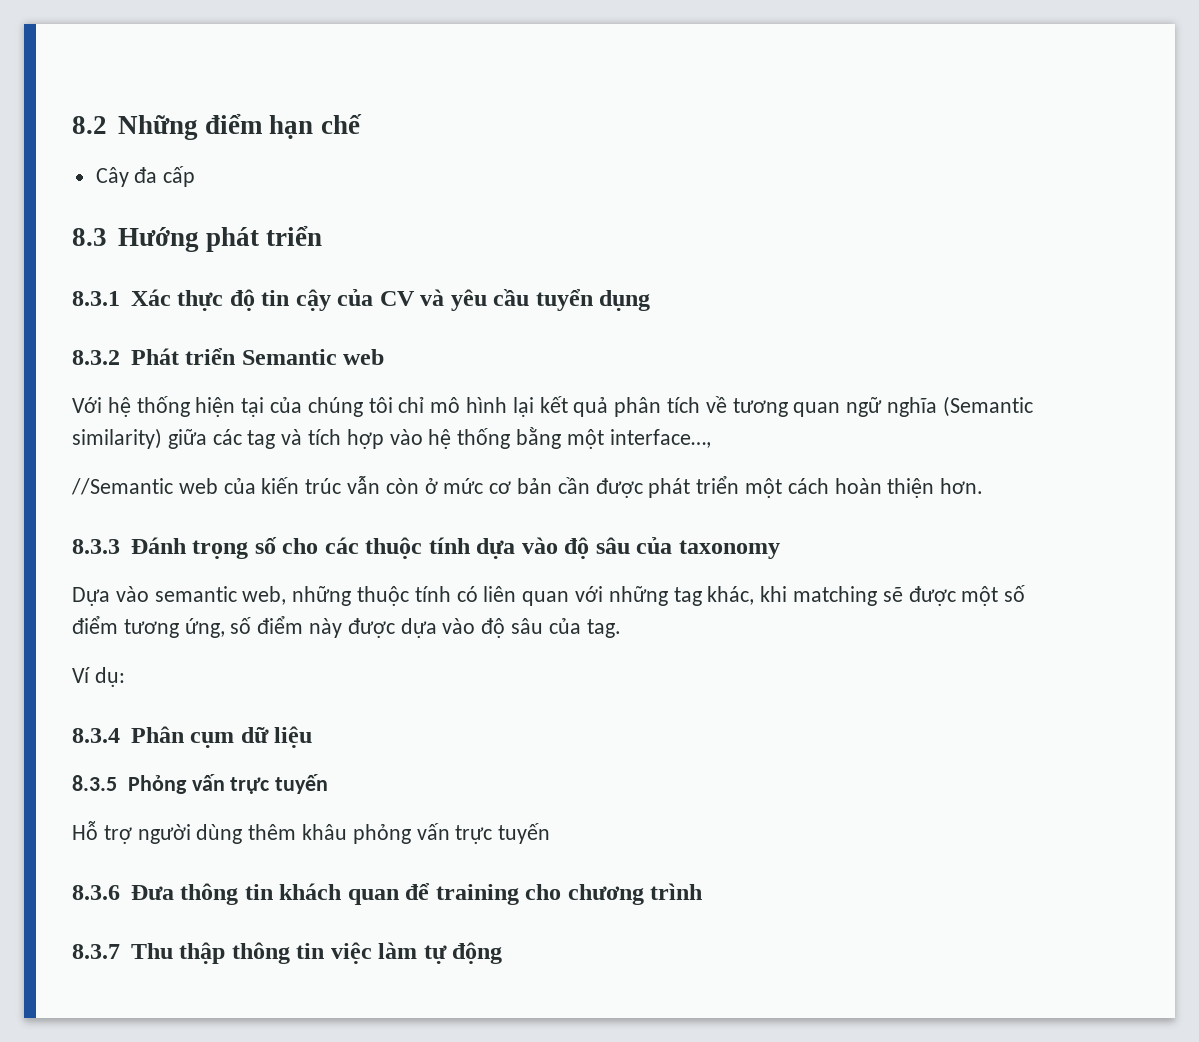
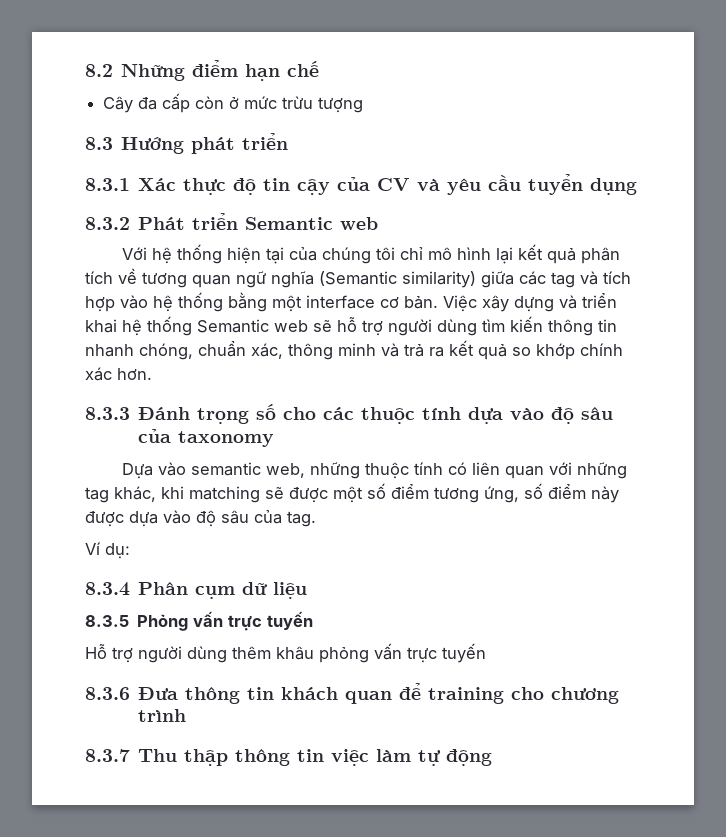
(196, 176) none -> [195,96,364,113] còn ở mức trừu tượng
[609,429,711,448] [71,476,935,498] interface…, // //Semantic web của kiến trúc vẫn còn ở mức cơ bản cần được phát triển một cách hoàn thiện -> [306,293,617,312] [85,316,617,336] [85,340,623,360] [85,367,112,381] interface cơ bản. Việc xây dựng và triển khai hệ thống Semantic web sẽ hỗ trợ người dùng tìm kiến thông tin nhanh chóng, chuẩn xác, thông minh và trả ra kết quả so khớp chính xác

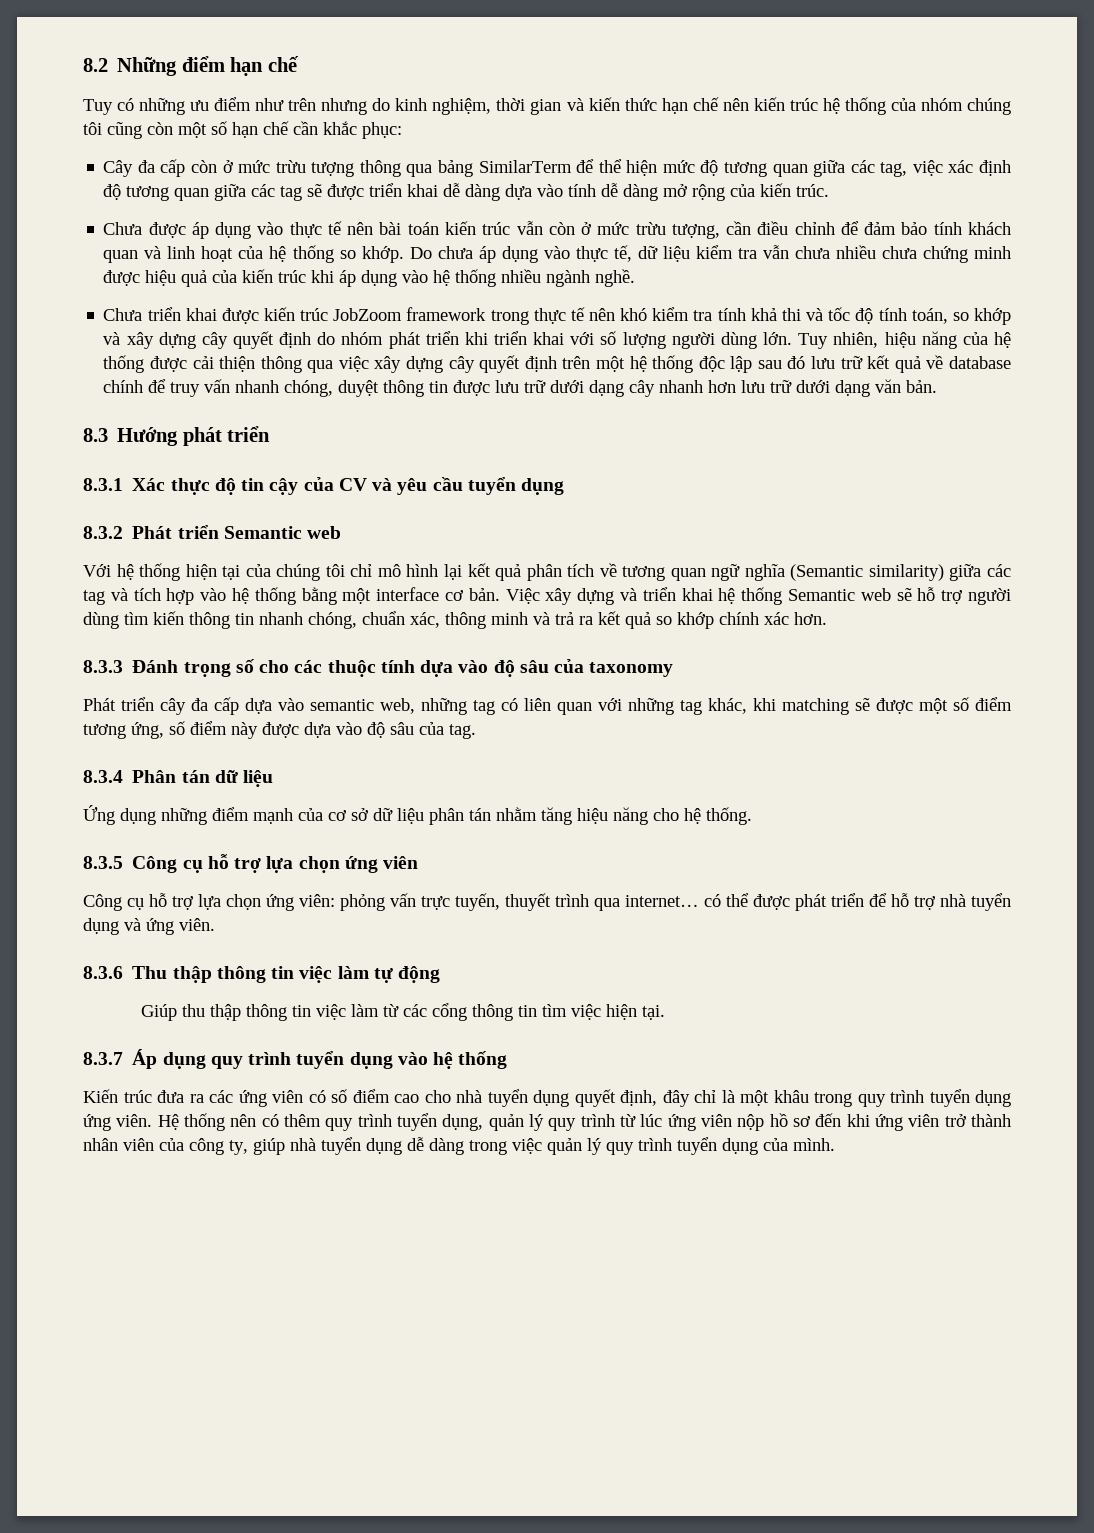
(320, 69) none -> [83,97,1011,115] [83,121,402,139] // Tuy có những ưu điểm như trên nhưng do kinh nghiệm, thời gian và kiến thức hạn chế nên kiến trúc hệ thống của nhóm chúng tôi cũng còn một số hạn chế cần khắc phục:
(364, 105) none -> [359,159,1012,177] [103,183,830,201] [103,221,1011,239] [103,245,1011,263] [103,269,636,287] [103,307,1011,325] [103,331,1011,349] [103,355,1012,373] [103,379,938,397] thông qua bảng SimilarTerm để thể hiện mức độ tương quan giữa các tag, việc xác định độ tương quan giữa các tag sẽ được triển khai dễ dàng dựa vào tính dễ dàng mở rộng của kiến trúc. // Chưa được áp dụng vào thực tế nên bài toán kiến trúc vẫn còn ở mức trừu tượng, cần điều chỉnh để đảm bảo tính khách quan và linh hoạt của hệ thống so khớp. Do chưa áp dụng vào thực tế, dữ liệu kiểm tra vẫn chưa nhiều chưa chứng minh được hiệu quả của kiến trúc khi áp dụng vào hệ thống nhiều ngành nghề. // Chưa triển khai được kiến trúc JobZoom framework trong thực tế nên khó kiểm tra tính khả thi và tốc độ tính toán, so khớp và xây dựng cây quyết định do nhóm phát triển khi triển khai với số lượng người dùng lớn. Tuy nhiên, hiệu năng của hệ thống được cải thiện thông qua việc xây dựng cây quyết định trên một hệ thống độc lập sau đó lưu trữ kết quả về database chính để truy vấn nhanh chóng, duyệt thông tin được lưu trữ dưới dạng cây nhanh hơn lưu trữ dưới dạng văn bản.
[122,463,154,479] Dựa -> [83,697,272,715] Phát triển cây đa cấp dựa
[365,462,444,479] thuộc tính -> [473,700,495,715] tag
[85,542,130,559] // Ví dụ: -> (476, 731) none
[195,586,236,599] cụm -> [181,770,210,783] tán
[85,611,314,631] [85,643,486,663] [85,683,620,704] [138,709,187,722] [85,749,130,762] 8.3.5 Phỏng vấn trực tuyến // Hỗ trợ người dùng thêm khâu phỏng vấn trực tuyến // 8.3.6 Đưa thông tin khách quan để training cho chương trình // 8.3.7 -> [83,805,752,825] [83,853,419,873] [83,893,1011,911] [83,918,215,935] [83,966,123,979] Ứng dụng những điểm mạnh của cơ sở dữ liệu phân tán nhằm tăng hiệu năng cho hệ thống. // 8.3.5 Công cụ hỗ trợ lựa chọn ứng viên // Công cụ hỗ trợ lựa chọn ứng viên: phỏng vấn trực tuyến, thuyết trình qua internet… có thể được phát triển để hỗ trợ nhà tuyển dụng và ứng viên. // 8.3.6
(493, 757) none -> [140,1003,665,1021] [83,1049,508,1069] [83,1089,1011,1107] [83,1113,1012,1131] [83,1137,835,1155] // Giúp thu thập thông tin việc làm từ các cổng thông tin tìm việc hiện tại. // 8.3.7 Áp dụng quy trình tuyển dụng vào hệ thống // Kiến trúc đưa ra các ứng viên có số điểm cao cho nhà tuyển dụng quyết định, đây chỉ là một khâu trong quy trình tuyển dụng ứng viên. Hệ thống nên có thêm quy trình tuyển dụng, quản lý quy trình từ lúc ứng viên nộp hồ sơ đến khi ứng viên trở thành nhân viên của công ty, giúp nhà tuyển dụng dễ dàng trong việc quản lý quy trình tuyển dụng của mình.

